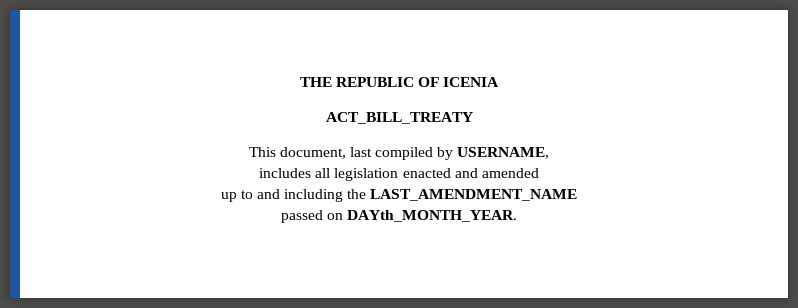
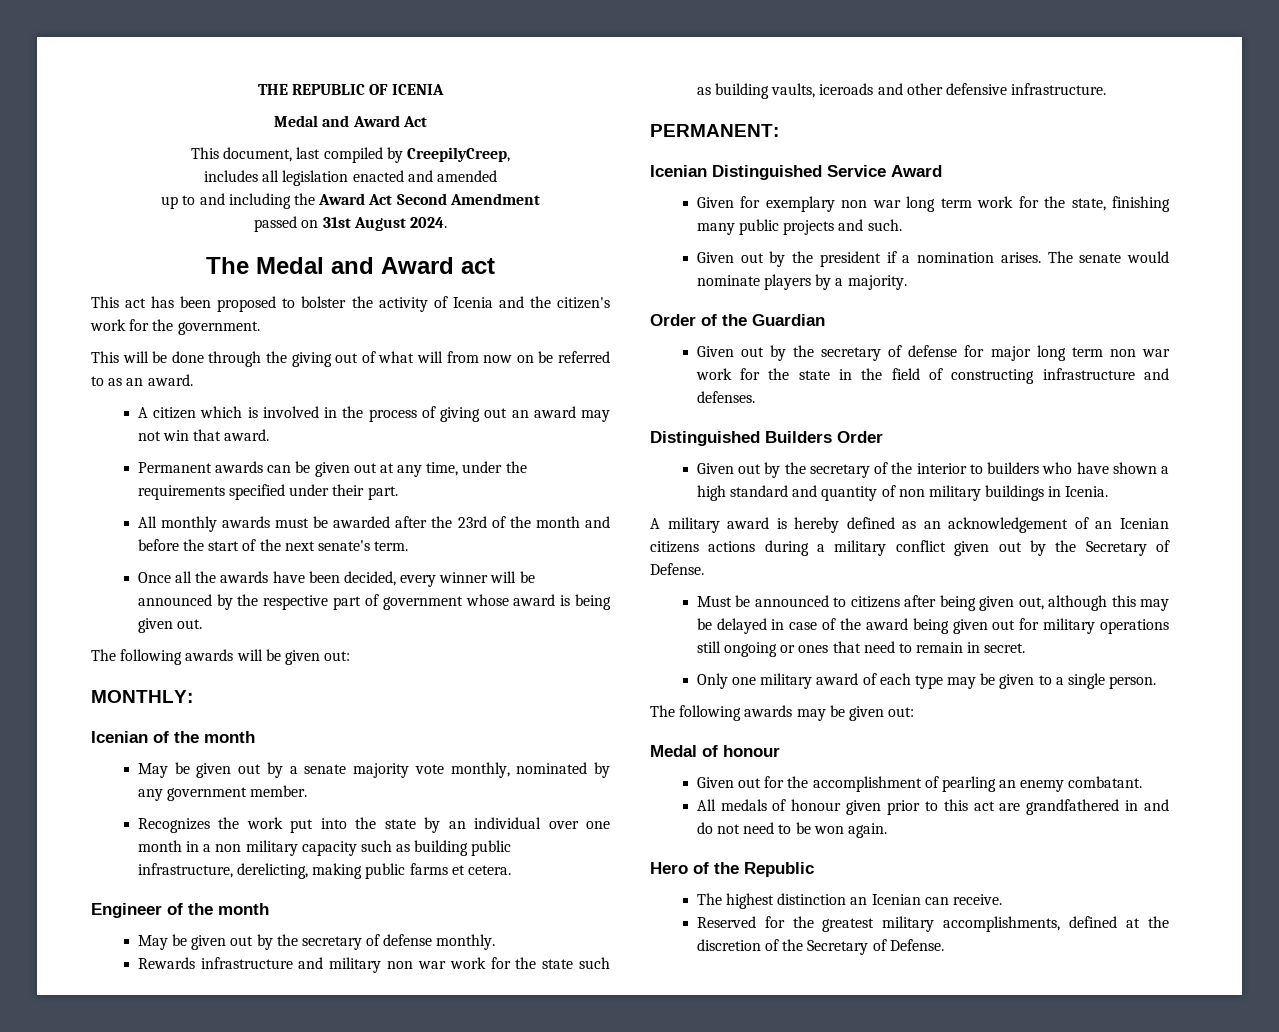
[325,112,473,124] ACT_BILL_TREATY -> [274,115,427,127] Medal and Award Act
[457,147,550,159] USERNAME, -> [406,147,510,162] CreepilyCreep,
[370,189,578,201] [280,210,518,223] LAST_AMENDMENT_NAME // passed on DAYth_MONTH_YEAR. -> [318,193,540,205] [254,216,447,232] [206,257,495,274] [91,296,611,312] [90,319,260,335] [91,351,611,367] [91,374,193,386] [137,406,611,422] [137,429,270,441] [137,461,527,477] [137,484,398,500] [137,516,611,532] [137,539,409,551] [137,571,535,587] [137,594,611,610] [137,618,202,633] [91,649,351,665] [91,690,193,703] [91,731,255,743] [137,762,610,778] [137,785,308,801] [137,817,610,833] [137,840,512,856] [137,863,511,879] [91,903,269,918] [137,934,496,950] [137,957,610,973] [696,83,1107,99] [650,124,779,137] [650,165,942,180] [696,196,1171,212] [696,219,902,235] [696,251,1169,267] [696,274,907,290] [650,314,825,326] [696,345,1170,361] [695,368,1169,384] [696,391,755,403] [650,431,883,446] [696,462,1169,478] [696,485,1109,501] [650,517,1169,533] [650,540,1170,556] [650,563,704,575] [696,595,1169,611] [696,618,1169,634] [696,641,1026,657] [696,673,1157,689] [650,705,915,721] [650,745,780,757] [696,776,1143,792] [696,799,1169,815] [696,822,887,838] [650,862,814,877] [696,893,1002,909] [696,916,1169,932] [696,939,944,955] Award Act Second Amendment // passed on 31st August 2024. // The Medal and Award act // This act has been proposed to bolster the activity of Icenia and the citizen's work for the government. // This will be done through the giving out of what will from now on be referred to as an award. // A citizen which is involved in the process of giving out an award may not win that award. // Permanent awards can be given out at any time, under the requirements specified under their part. // All monthly awards must be awarded after the 23rd of the month and before the start of the next senate's term. // Once all the awards have been decided, every winner will be announced by the respective part of government whose award is being given out. // The following awards will be given out: // MONTHLY: // Icenian of the month // May be given out by a senate majority vote monthly, nominated by any government member. // Recognizes the work put into the state by an individual over one month in a non military capacity such as building public infrastructure, derelicting, making public farms et cetera. // Engineer of the month // May be given out by the secretary of defense monthly. // Rewards infrastructure and military non war work for the state such as building vaults, iceroads and other defensive infrastructure. // PERMANENT: // Icenian Distinguished Service Award // Given for exemplary non war long term work for the state, finishing many public projects and such. // Given out by the president if a nomination arises. The senate would nominate players by a majority. // Order of the Guardian // Given out by the secretary of defense for major long term non war work for the state in the field of constructing infrastructure and defenses. // Distinguished Builders Order // Given out by the secretary of the interior to builders who have shown a high standard and quantity of non military buildings in Icenia. // A military award is hereby defined as an acknowledgement of an Icenian citizens actions during a military conflict given out by the Secretary of Defense. // Must be announced to citizens after being given out, although this may be delayed in case of the award being given out for military operations still ongoing or ones that need to remain in secret. // Only one military award of each type may be given to a single person. // The following awards may be given out: // Medal of honour // Given out for the accomplishment of pearling an enemy combatant. // All medals of honour given prior to this act are grandfathered in and do not need to be won again. // Hero of the Republic // The highest distinction an Icenian can receive. // Reserved for the greatest military accomplishments, defined at the discretion of the Secretary of Defense.

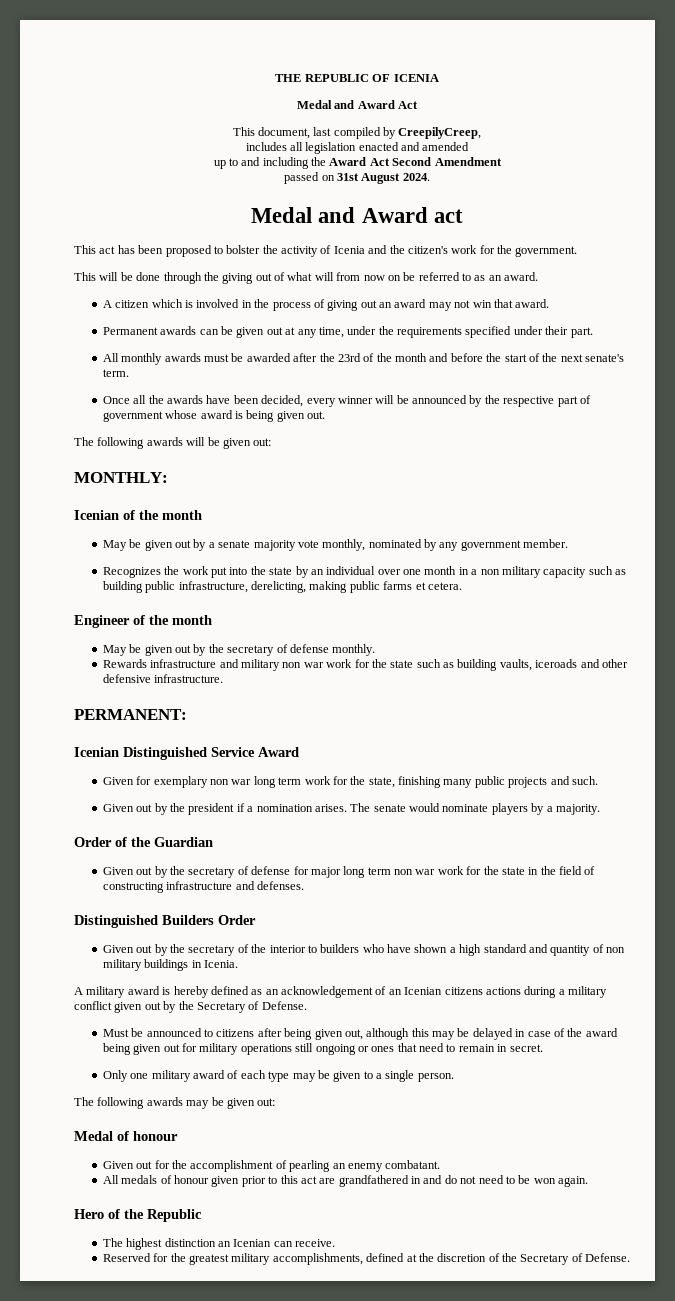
[206,257,249,274] The -> (430, 177) none

